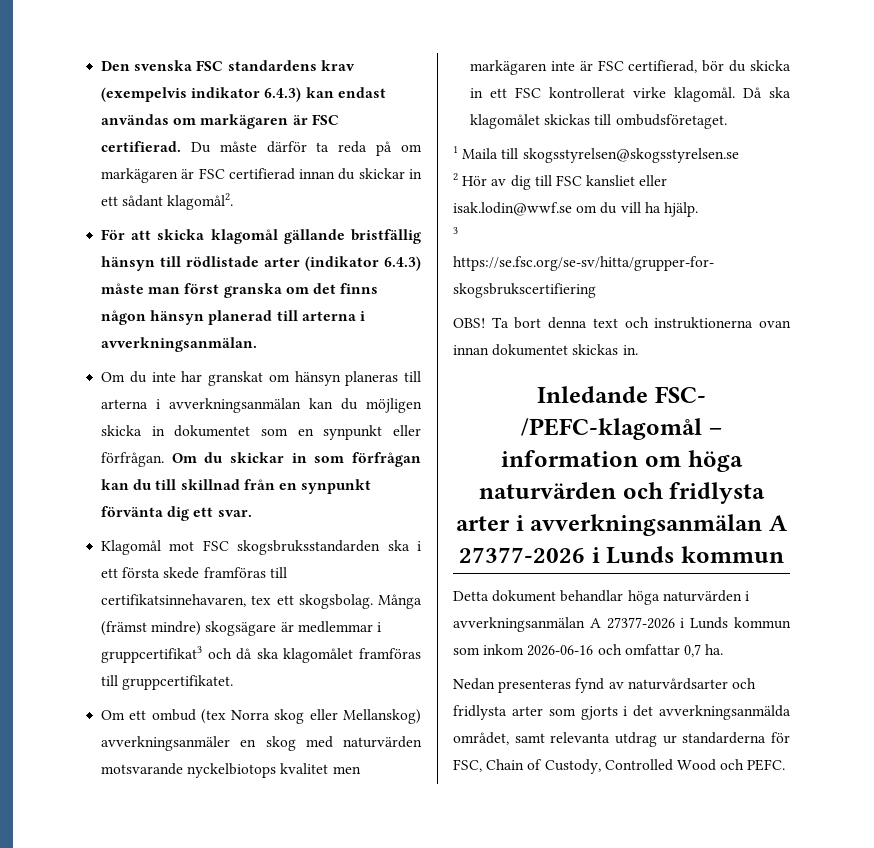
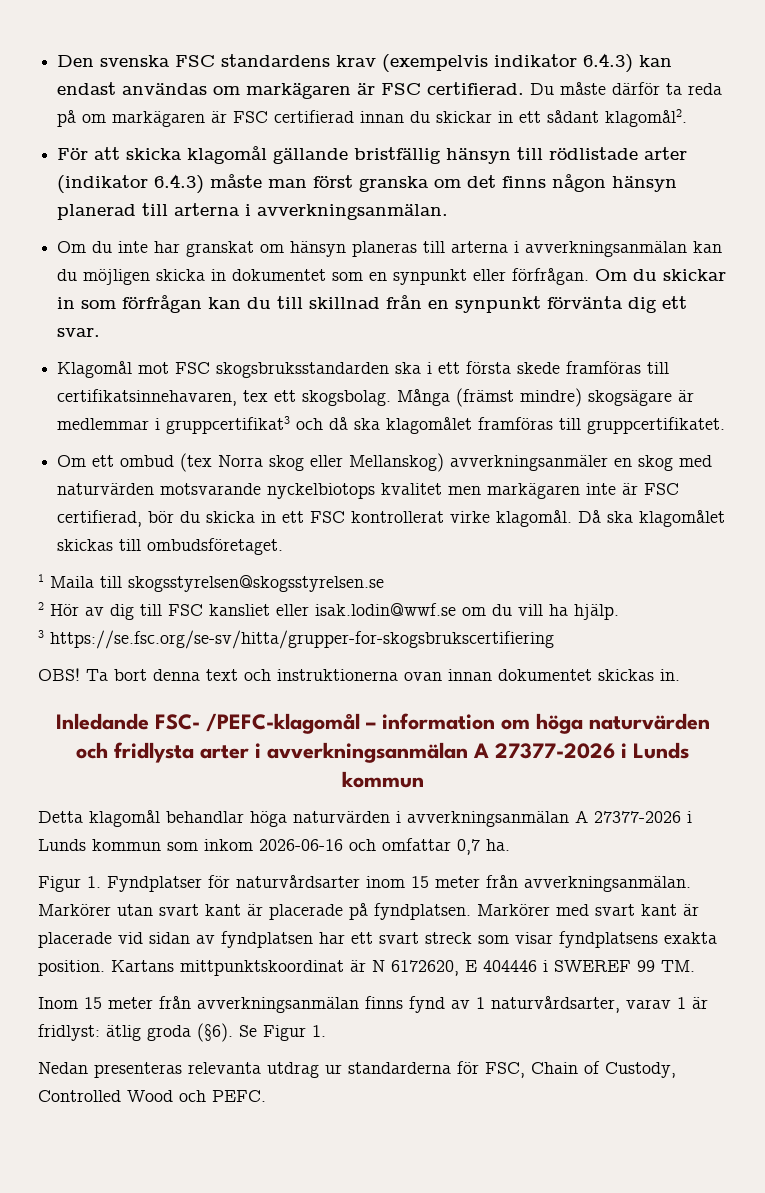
[492,590,557,602] dokument -> [89,810,160,827] klagomål
[453,678,756,693] [453,705,791,720] [453,732,545,745] Nedan presenteras fynd av naturvårdsarter och fridlysta arter som gjorts i det avverkningsanmälda området, samt -> [38,875,691,892] [38,903,699,920] [38,931,717,948] [38,960,695,976] [38,996,708,1013] [38,1023,326,1042] [38,1062,182,1078] Figur 1. Fyndplatser för naturvårdsarter inom 15 meter från avverkningsanmälan. Markörer utan svart kant är placerade på fyndplatsen. Markörer med svart kant är placerade vid sidan av fyndplatsen har ett svart streck som visar fyndplatsens exakta position. Kartans mittpunktskoordinat är N 6172620, E 404446 i SWEREF 99 TM. // Inom 15 meter från avverkningsanmälan finns fynd av 1 naturvårdsarter, varav 1 är fridlyst: ätlig groda (§6). Se Figur 1. // Nedan presenteras

